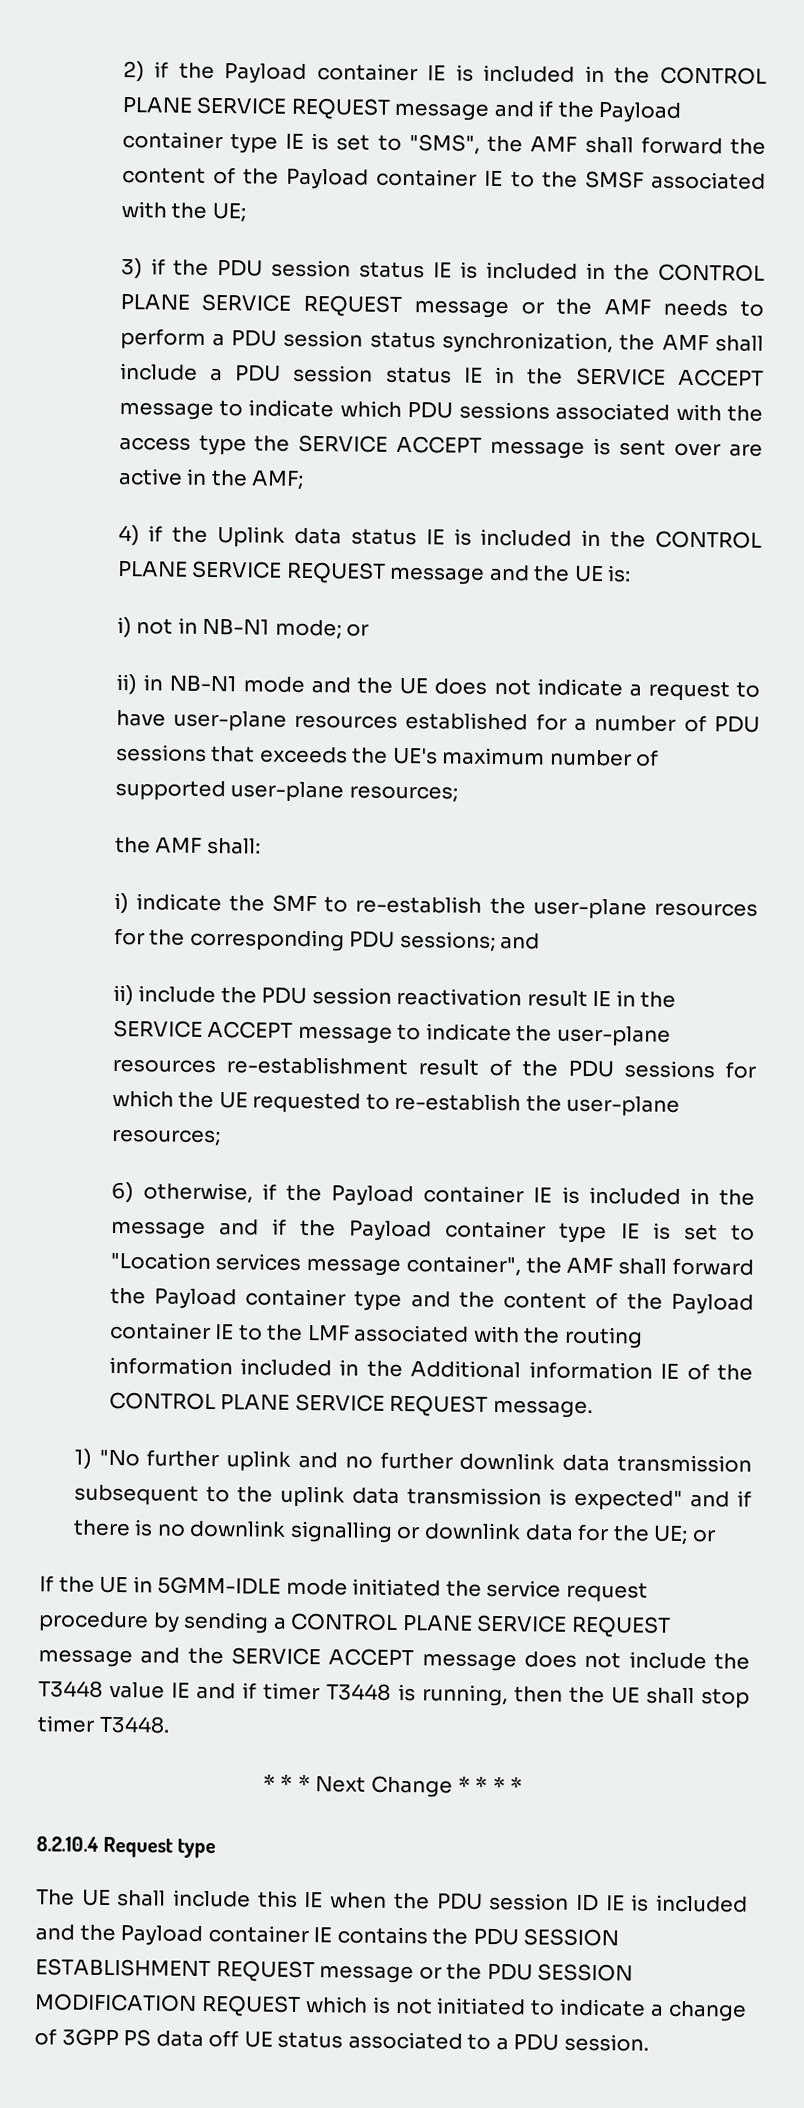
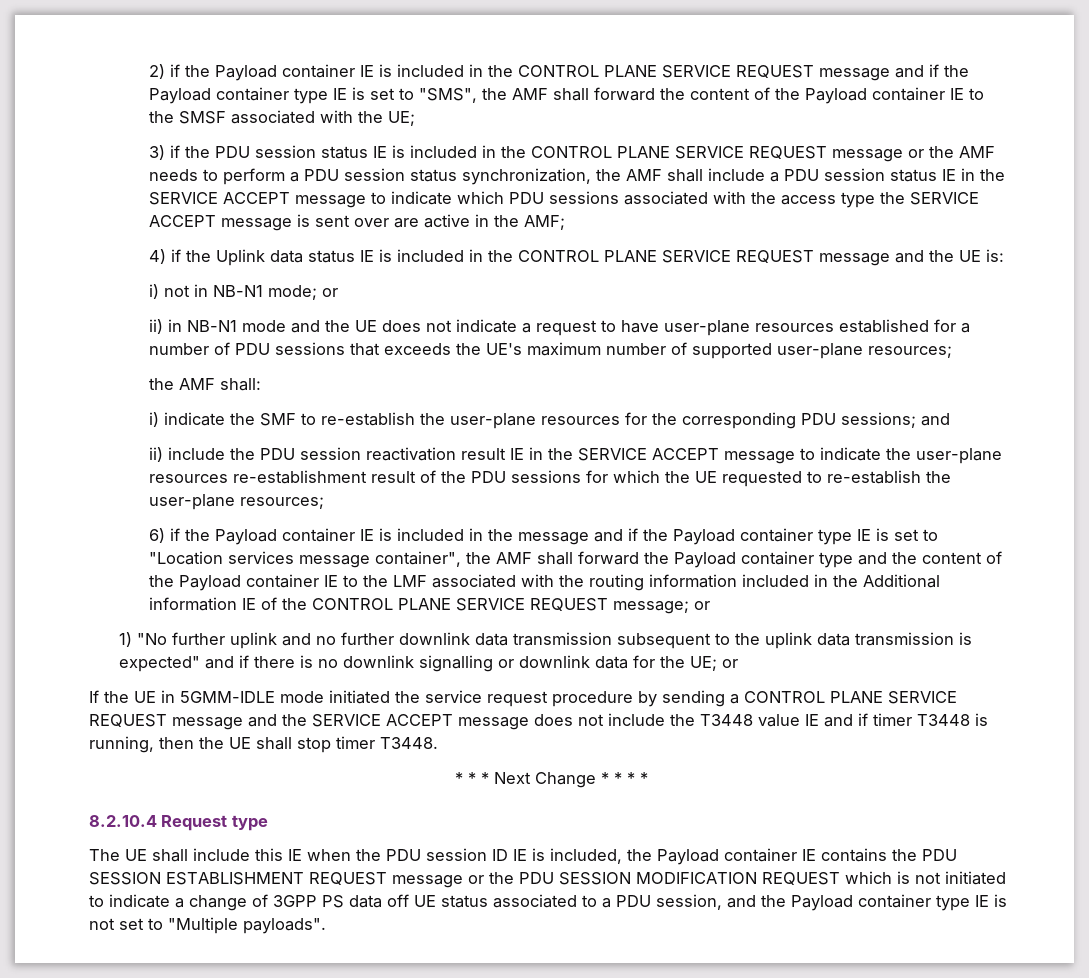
[142,1182,253,1204] otherwise, -> (165, 535) none
[492,1399,593,1419] message. -> [612,601,710,614] message; or
[656,1894,749,1913] [35,1924,75,1941] included and -> [550,848,622,864] included,
[563,2033,649,2052] session. -> [656,894,1007,911] [89,917,326,934] session, and the Payload container type IE is not set to "Multiple payloads".

